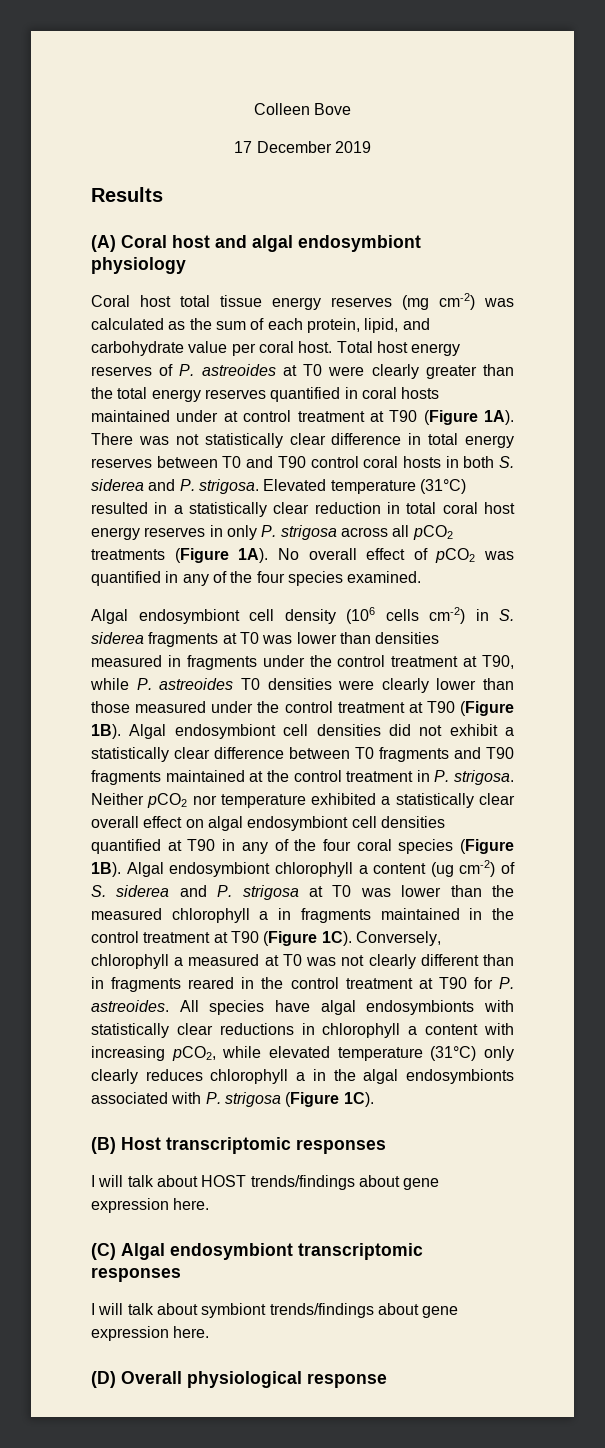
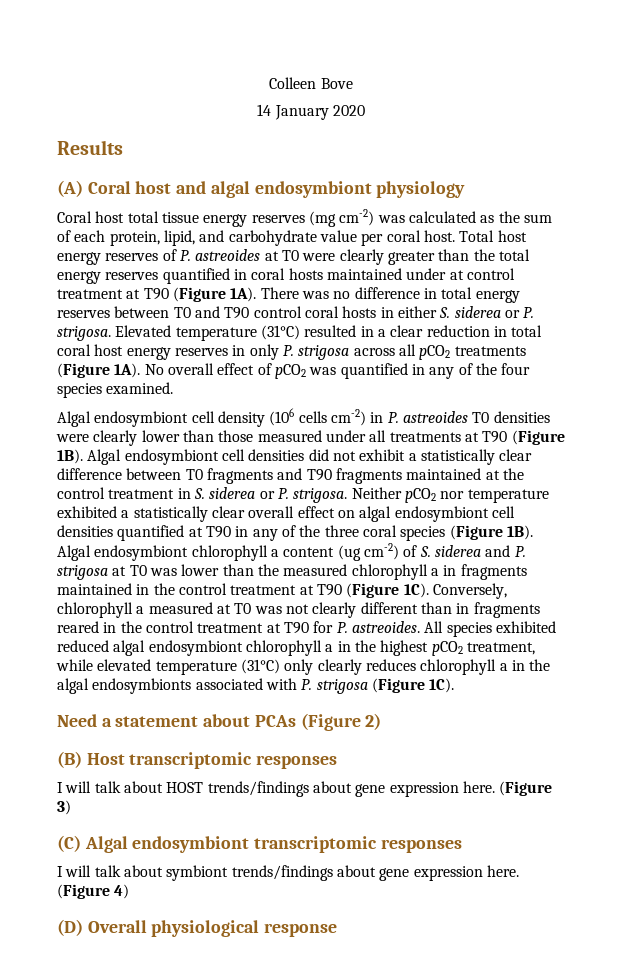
[234,141,371,153] 17 December 2019 -> [257,104,365,120] 14 January 2020
[175,433,326,448] not statistically clear -> [333,291,351,299] no
[463,456,514,468] [91,479,176,491] both S. siderea and -> [397,306,520,318] either S. siderea or
[189,502,267,517] statistically -> (386, 333) none
[499,609,514,621] [91,632,440,647] [91,655,514,670] [90,678,129,690] S. siderea fragments at T0 was lower than densities measured in fragments under the control treatment at T90, while -> (384, 417) none
[257,701,405,713] the control treatment -> [369,430,461,442] all treatments
(430, 776) none -> [193,487,275,499] S. siderea or
[322,839,351,851] four -> [324,525,359,537] three
[275,1000,514,1015] [91,1023,514,1038] [91,1046,216,1061] have algal endosymbionts with statistically clear reductions in chlorophyll a content with increasing pCO2, -> [495,621,556,633] [57,640,535,656] exhibited reduced algal endosymbiont chlorophyll a in the highest pCO2 treatment,
(374, 1099) none -> [57,713,382,731] // Need a statement about PCAs (Figure 2)
(210, 1204) none -> [499,781,553,796] [57,800,71,815] (Figure 3)
(210, 1332) none -> [57,884,130,899] (Figure 4)

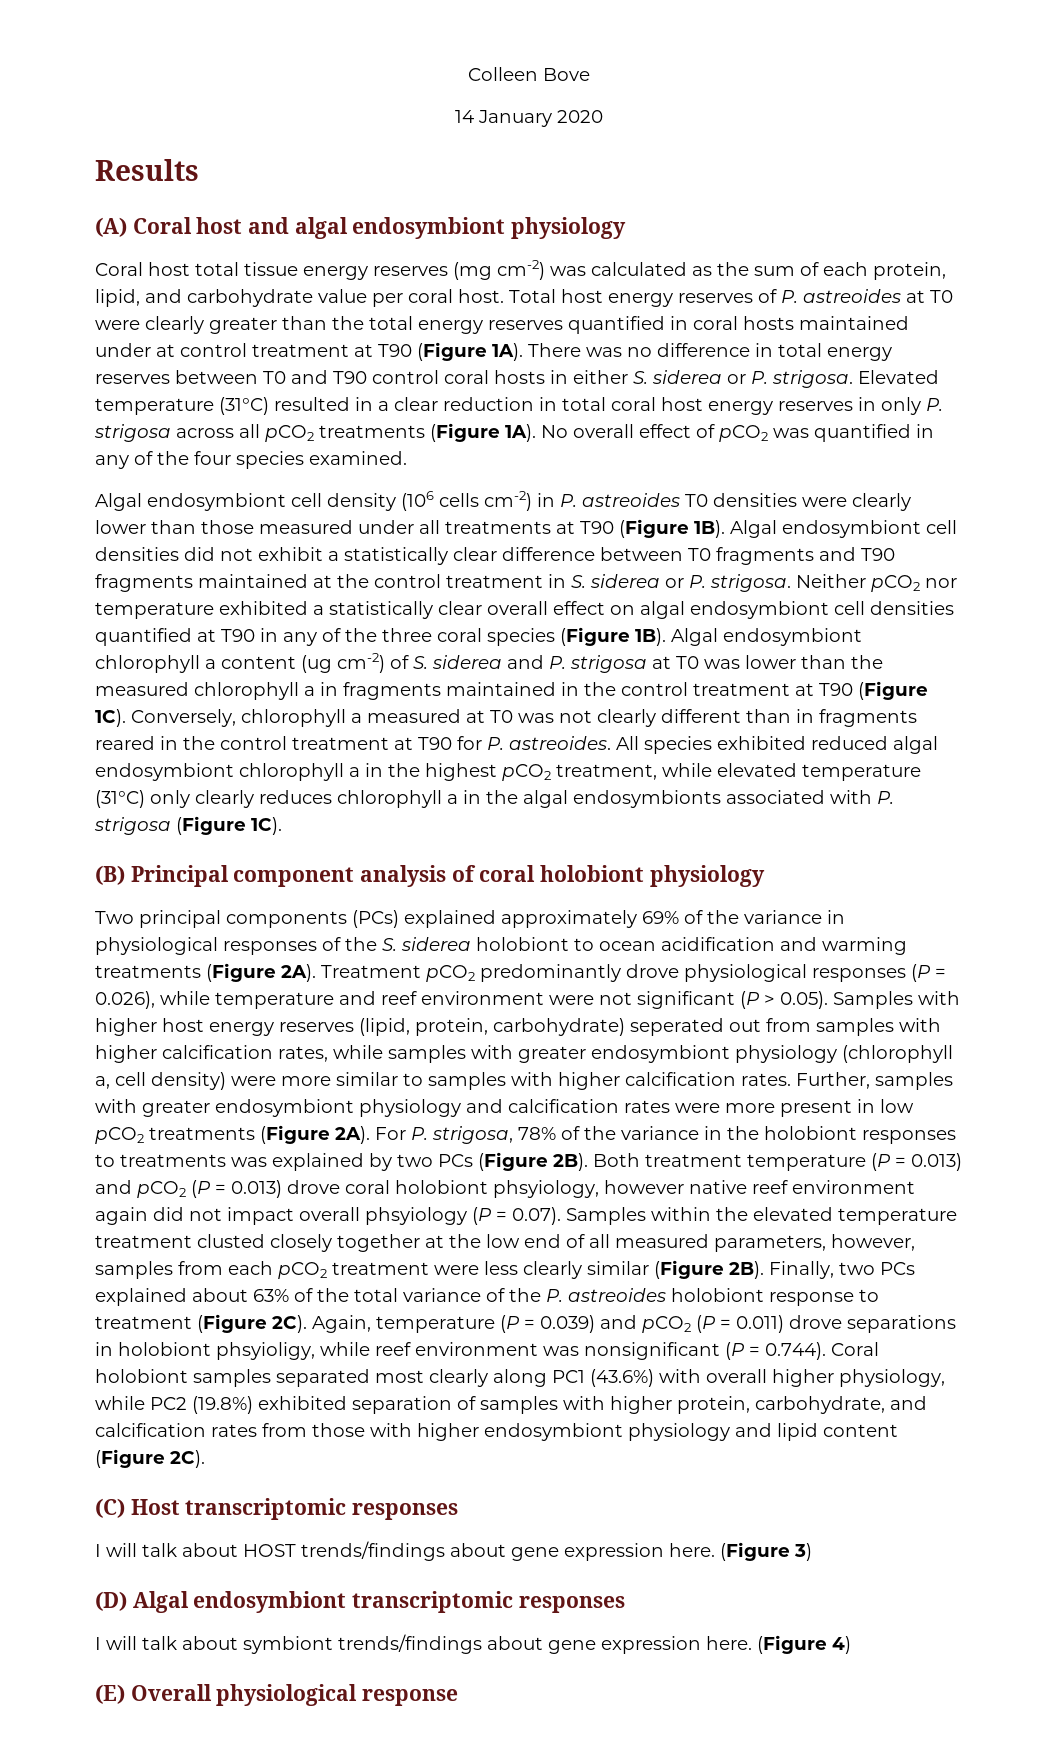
[57,713,382,731] [57,751,82,768] Need a statement about PCAs (Figure 2) // (B) -> [95,865,765,887] [95,910,845,928] [95,937,907,955] [95,963,946,982] [95,991,960,1009] [95,1018,941,1036] [95,1045,953,1063] [95,1072,953,1090] [95,1099,914,1117] [95,1125,956,1144] [95,1152,962,1171] [95,1180,915,1198] [95,1207,957,1225] [95,1234,915,1252] [95,1260,915,1279] [95,1288,879,1306] [95,1314,956,1333] [95,1342,879,1360] [95,1369,945,1387] [95,1396,927,1414] [95,1423,898,1441] [95,1449,205,1468] [95,1498,125,1518] (B) Principal component analysis of coral holobiont physiology // Two principal components (PCs) explained approximately 69% of the variance in physiological responses of the S. siderea holobiont to ocean acidification and warming treatments (Figure 2A). Treatment pCO2 predominantly drove physiological responses (P = 0.026), while temperature and reef environment were not significant (P > 0.05). Samples with higher host energy reserves (lipid, protein, carbohydrate) seperated out from samples with higher calcification rates, while samples with greater endosymbiont physiology (chlorophyll a, cell density) were more similar to samples with higher calcification rates. Further, samples with greater endosymbiont physiology and calcification rates were more present in low pCO2 treatments (Figure 2A). For P. strigosa, 78% of the variance in the holobiont responses to treatments was explained by two PCs (Figure 2B). Both treatment temperature (P = 0.013) and pCO2 (P = 0.013) drove coral holobiont phsyiology, however native reef environment again did not impact overall phsyiology (P = 0.07). Samples within the elevated temperature treatment clusted closely together at the low end of all measured parameters, however, samples from each pCO2 treatment were less clearly similar (Figure 2B). Finally, two PCs explained about 63% of the total variance of the P. astreoides holobiont response to treatment (Figure 2C). Again, temperature (P = 0.039) and pCO2 (P = 0.011) drove separations in holobiont phsyioligy, while reef environment was nonsignificant (P = 0.744). Coral holobiont samples separated most clearly along PC1 (43.6%) with overall higher physiology, while PC2 (19.8%) exhibited separation of samples with higher protein, carbohydrate, and calcification rates from those with higher endosymbiont physiology and lipid content (Figure 2C). // (C)
[57,835,81,852] (C) -> [95,1591,127,1611] (D)
[57,919,83,936] (D) -> [95,1684,125,1704] (E)

